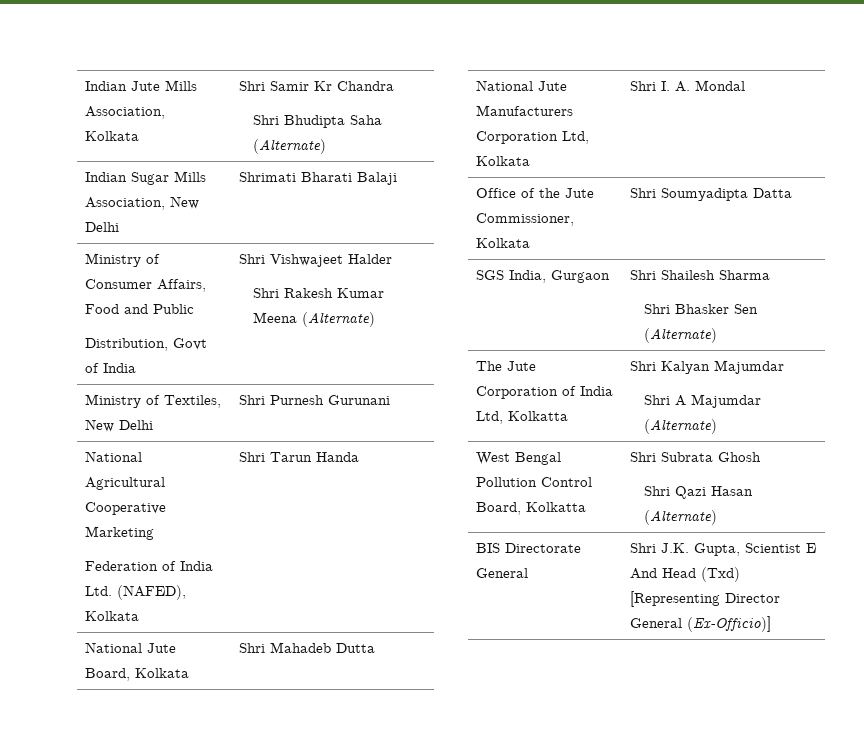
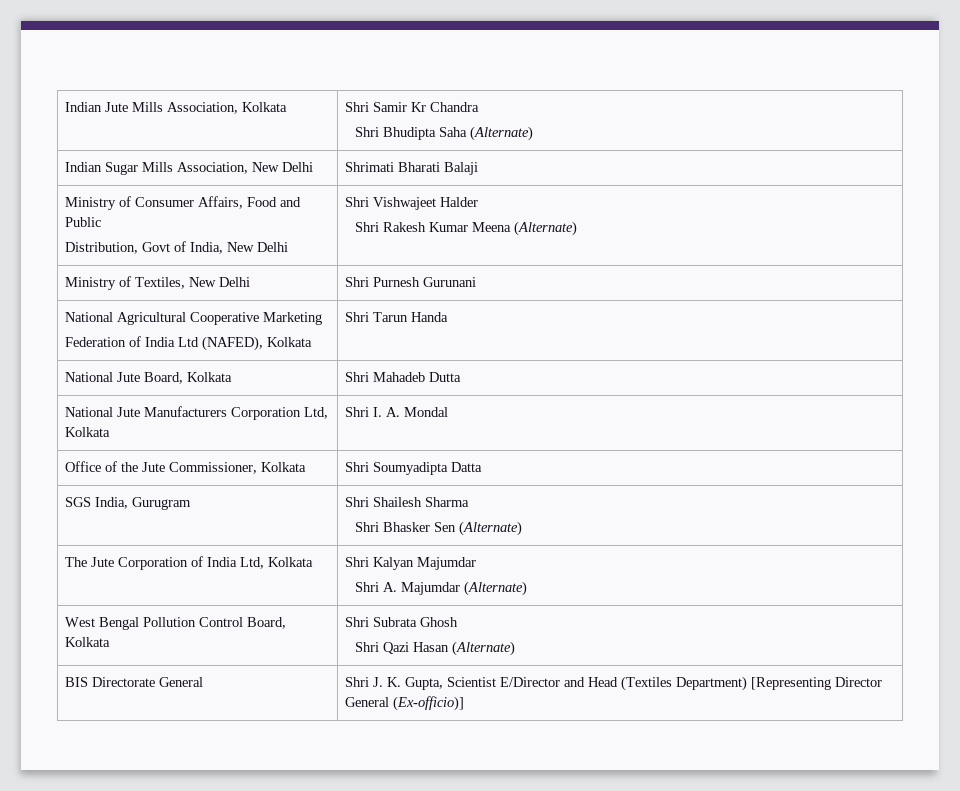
[103,363,137,373] India -> [189,242,288,254] India, New Delhi
[85,586,113,596] Ltd. -> [177,337,199,347] Ltd
[551,270,611,283] Gurgaon -> [131,497,191,510] Gurugram
[508,411,569,421] Kolkatta -> [267,557,313,567] Kolkata
[674,395,686,406] A -> [382,582,397,592] A.
[526,502,587,512] Kolkatta -> [64,637,110,647] Kolkata
[661,543,817,556] [630,567,741,582] J.K. Gupta, Scientist E And Head (Txd) -> [372,676,747,691] J. K. Gupta, Scientist E/Director and Head (Textiles Department)
[687,616,772,632] (Ex-Officio)] -> [392,696,464,711] (Ex-officio)]

